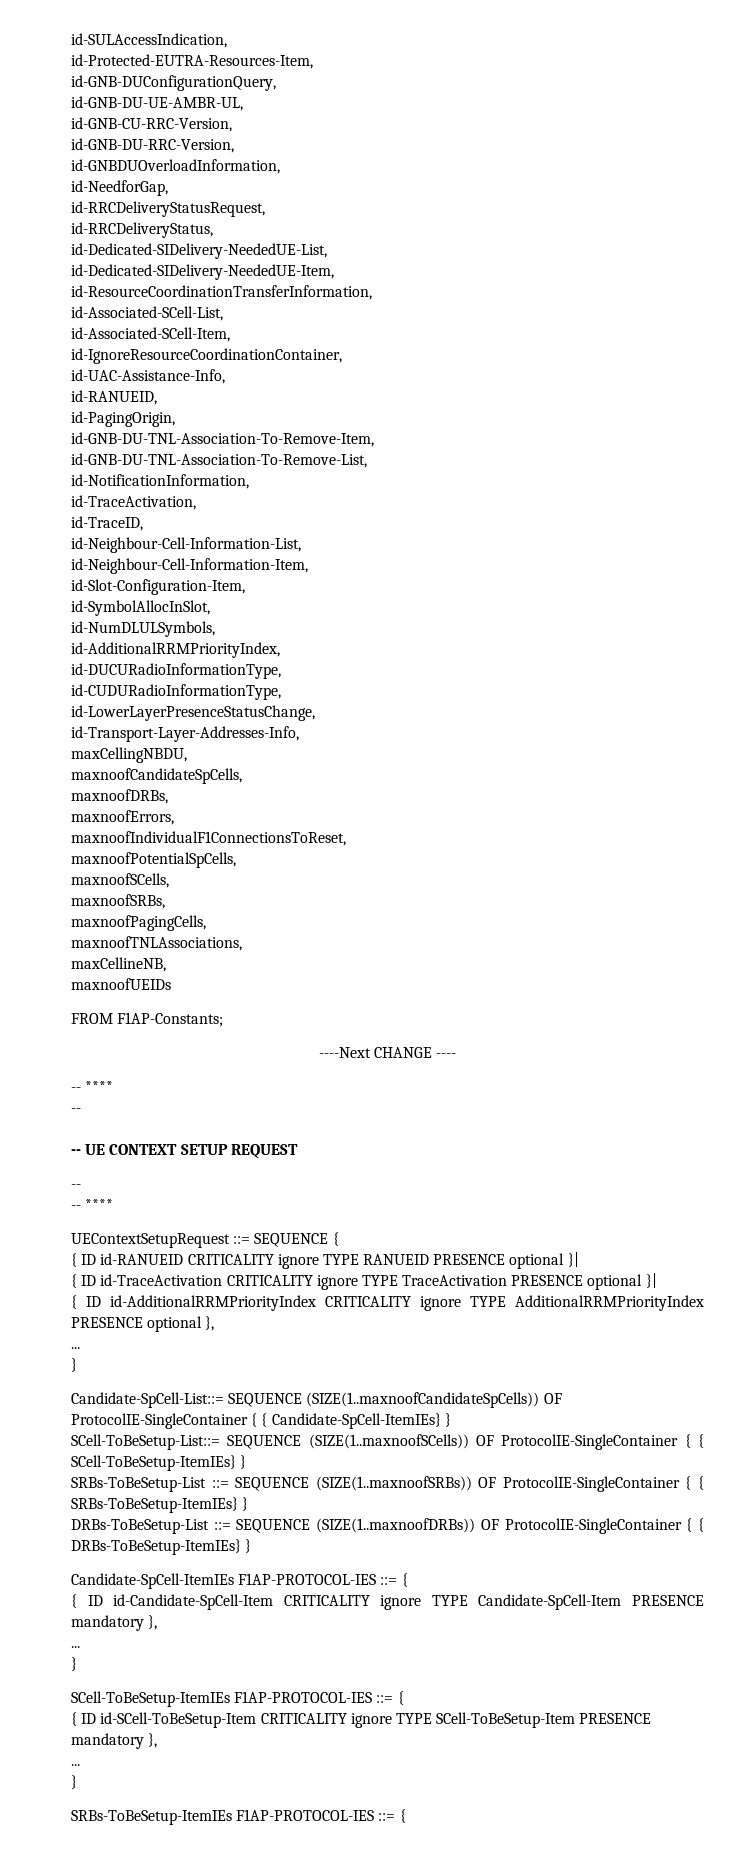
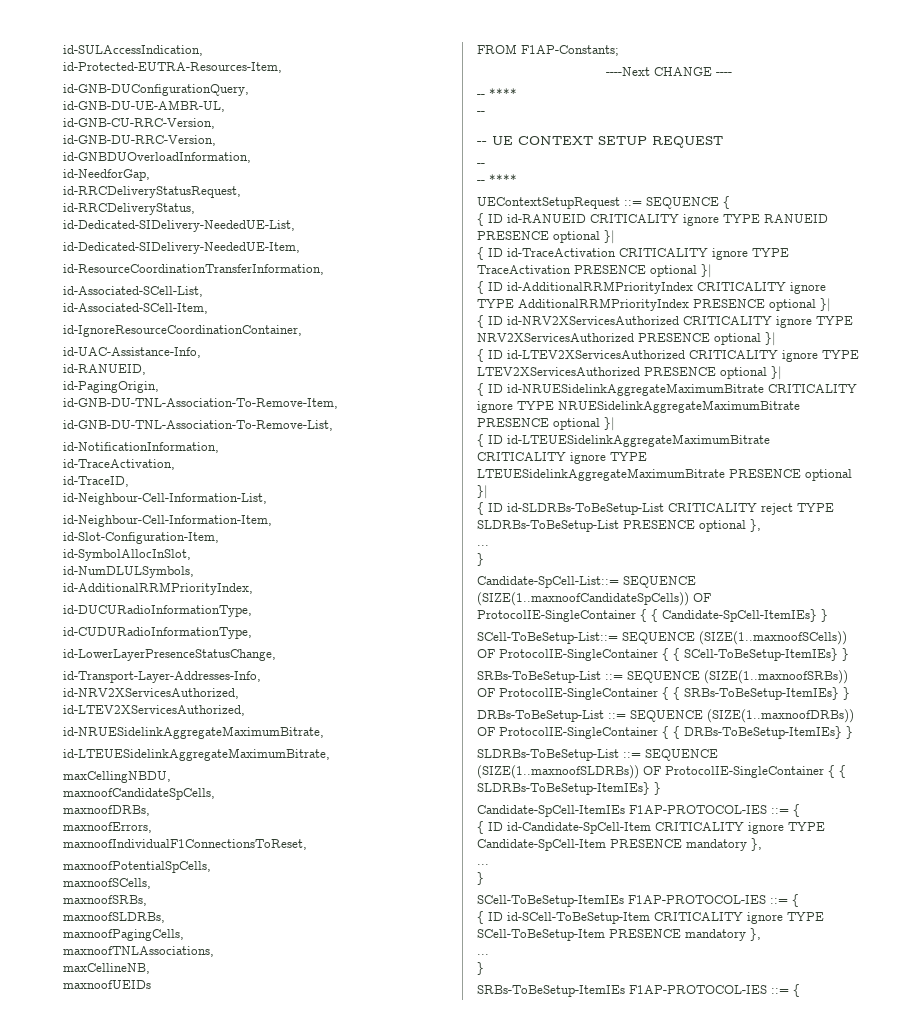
(299, 734) none -> [63,688,239,699] [63,705,245,716] [63,726,324,739] [63,748,330,761] // id-NRV2XServicesAuthorized, // id-LTEV2XServicesAuthorized, // id-NRUESidelinkAggregateMaximumBitrate, // id-LTEUESidelinkAggregateMaximumBitrate,
(165, 901) none -> [63,912,165,923] // maxnoofSLDRBs,
(203, 1324) none -> [820,298,831,312] [477,315,853,328] [477,332,776,346] [477,349,859,362] [477,366,782,380] [477,383,857,396] [477,400,800,413] [477,417,615,431] [477,434,770,447] [477,452,647,464] [477,468,852,481] [477,485,488,499] [477,502,834,515] [477,520,746,532] }| // { ID id-NRV2XServicesAuthorized CRITICALITY ignore TYPE NRV2XServicesAuthorized PRESENCE optional }| // { ID id-LTEV2XServicesAuthorized CRITICALITY ignore TYPE LTEV2XServicesAuthorized PRESENCE optional }| // { ID id-NRUESidelinkAggregateMaximumBitrate CRITICALITY ignore TYPE NRUESidelinkAggregateMaximumBitrate PRESENCE optional }| // { ID id-LTEUESidelinkAggregateMaximumBitrate CRITICALITY ignore TYPE LTEUESidelinkAggregateMaximumBitrate PRESENCE optional }| // { ID id-SLDRBs-ToBeSetup-List CRITICALITY reject TYPE SLDRBs-ToBeSetup-List PRESENCE optional
(252, 1546) none -> [477,749,718,761] [477,765,846,779] [477,782,661,795] // SLDRBs-ToBeSetup-List ::= SEQUENCE (SIZE(1..maxnoofSLDRBs)) OF ProtocolIE-SingleContainer { { SLDRBs-ToBeSetup-ItemIEs} }

